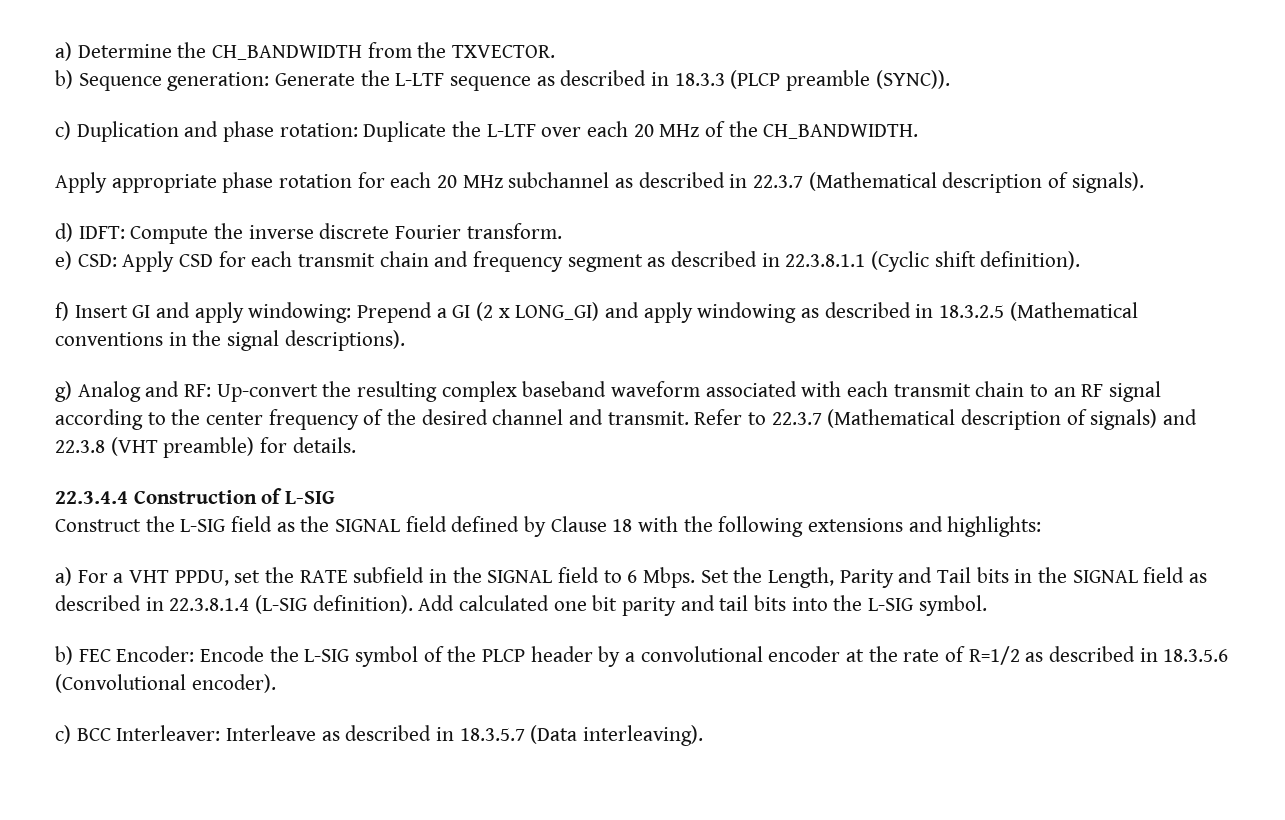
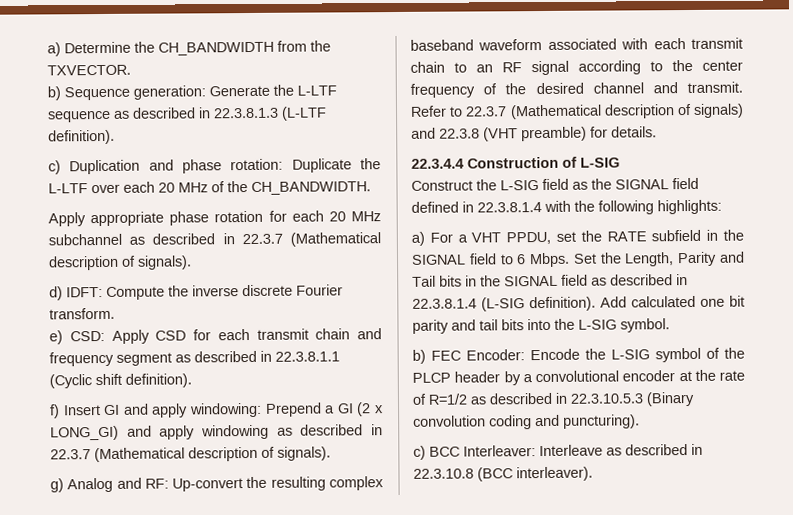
[674,70,950,91] 18.3.3 (PLCP preamble (SYNC)). -> [213,106,327,121] [48,129,115,145] 22.3.8.1.3 (L-LTF definition).
[939,302,1138,321] [55,330,405,351] 18.3.2.5 (Mathematical conventions in the signal descriptions). -> [50,446,331,463] 22.3.7 (Mathematical description of signals).
[524,516,633,537] by Clause 18 -> [462,201,542,213] in 22.3.8.1.4
[808,516,943,532] extensions and -> (654, 207) none
[1163,649,1229,662] [55,674,276,693] 18.3.5.6 (Convolutional encoder). -> [570,391,695,407] [413,414,640,430] 22.3.10.5.3 (Binary convolution coding and puncturing).
[459,725,704,746] 18.3.5.7 (Data interleaving). -> [413,466,593,482] 22.3.10.8 (BCC interleaver).

